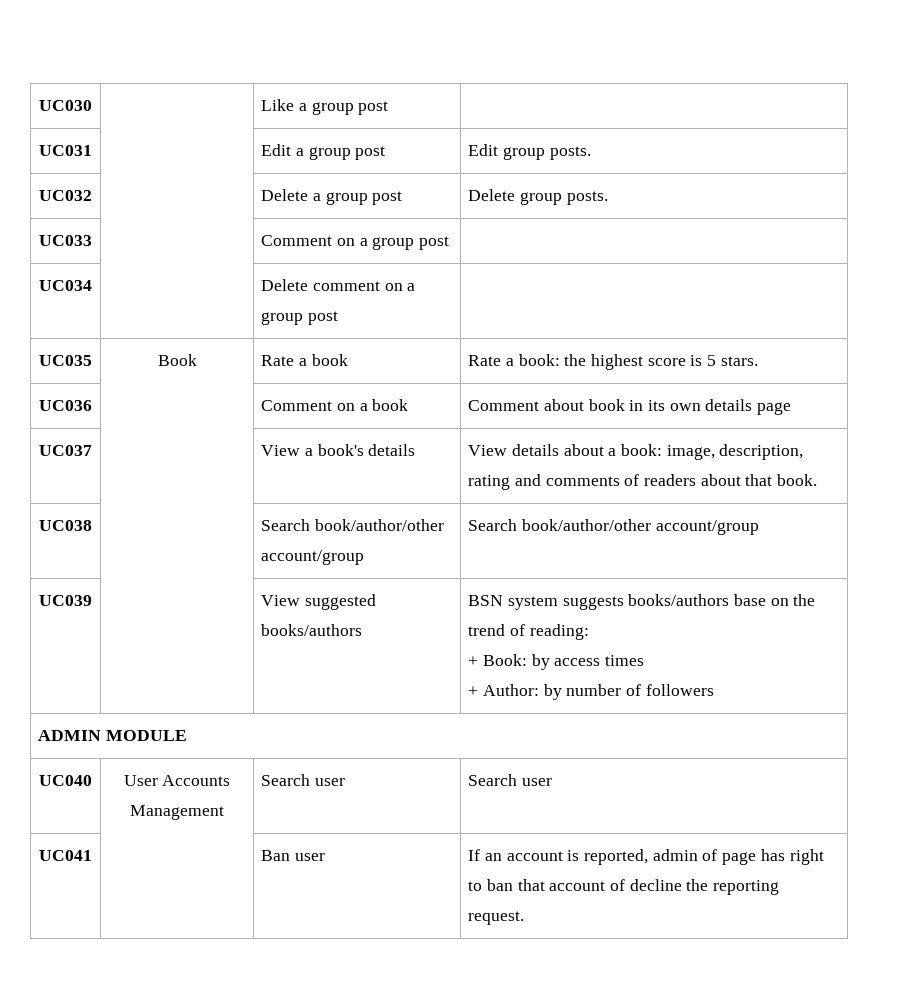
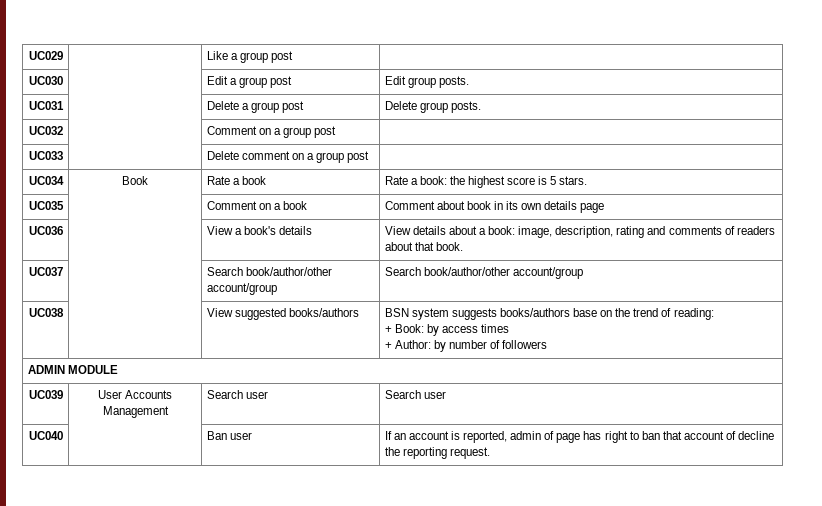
[39,100,92,111] UC030 -> [28,51,63,60] UC029
[39,145,92,156] UC031 -> [28,76,63,85] UC030
[39,190,92,201] UC032 -> [28,101,64,110] UC031
[39,235,92,246] UC033 -> [28,126,63,135] UC032
[39,280,92,291] UC034 -> [28,151,63,160] UC033
[39,355,92,366] UC035 -> [28,176,64,185] UC034
[39,400,92,411] UC036 -> [28,201,64,210] UC035
[39,445,92,456] UC037 -> [28,226,63,235] UC036
[39,520,92,531] UC038 -> [28,267,63,276] UC037
[39,595,92,606] UC039 -> [28,308,64,317] UC038
[39,775,92,786] UC040 -> [28,390,63,399] UC039
[39,850,92,861] UC041 -> [28,431,63,440] UC040

